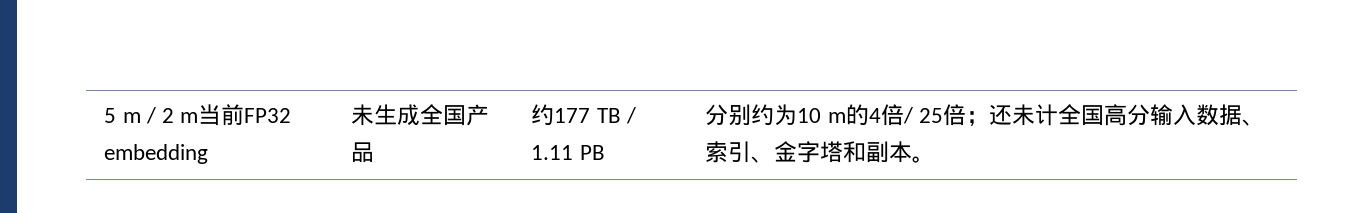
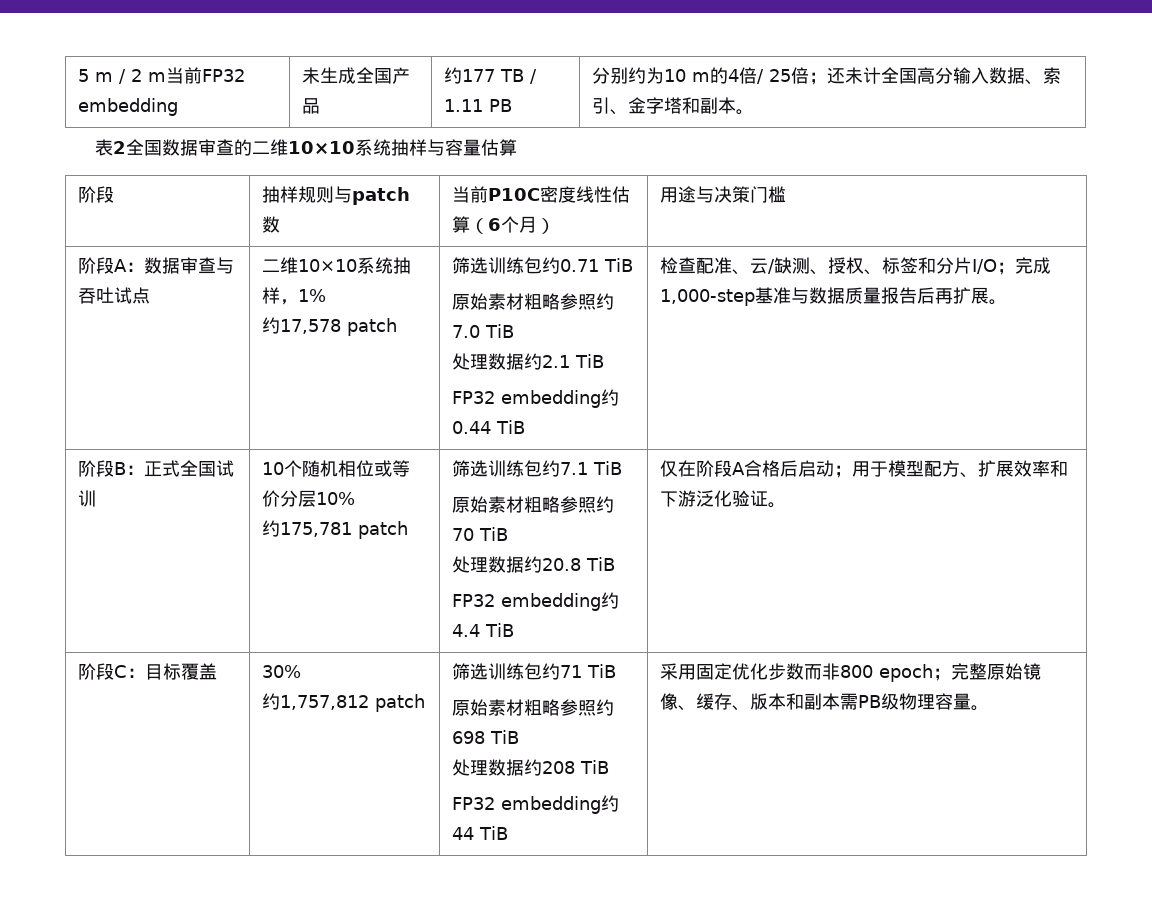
(936, 159) none -> [94,139,517,156] [78,186,115,203] [262,186,411,205] [262,216,281,233] [452,186,631,203] [452,216,556,234] [660,186,787,203] [78,257,235,274] [78,287,151,304] [262,257,412,274] [262,287,327,305] [262,317,398,336] [452,257,634,274] [452,293,615,310] [452,324,515,338] [452,353,605,370] [452,389,620,408] [452,420,526,434] [660,257,1052,275] [660,287,1008,306] [78,460,235,477] [78,490,97,507] [262,460,411,477] [262,490,356,507] [262,520,409,539] [452,460,623,477] [452,496,615,513] [452,527,509,541] [452,556,616,573] [452,592,620,611] [452,623,515,637] [660,460,1069,478] [660,490,787,508] [78,663,218,680] [262,665,302,678] [262,693,426,712] [452,663,617,680] [452,699,615,716] [452,730,520,744] [452,759,610,776] [452,795,620,814] [452,826,509,840] [660,663,1042,682] [660,693,990,711] // 表2全国数据审查的二维10×10系统抽样与容量估算 // 阶段 | 抽样规则与patch数 | 当前P10C密度线性估算（6个月） | 用途与决策门槛 // 阶段A：数据审查与吞吐试点 | 二维10×10系统抽样，1% // 约17,578 patch | 筛选训练包约0.71 TiB // 原始素材粗略参照约7.0 TiB // 处理数据约2.1 TiB // FP32 embedding约0.44 TiB | 检查配准、云/缺测、授权、标签和分片I/O；完成1,000-step基准与数据质量报告后再扩展。 // 阶段B：正式全国试训 | 10个随机相位或等价分层10% // 约175,781 patch | 筛选训练包约7.1 TiB // 原始素材粗略参照约70 TiB // 处理数据约20.8 TiB // FP32 embedding约4.4 TiB | 仅在阶段A合格后启动；用于模型配方、扩展效率和下游泛化验证。 // 阶段C：目标覆盖 | 30% // 约1,757,812 patch | 筛选训练包约71 TiB // 原始素材粗略参照约698 TiB // 处理数据约208 TiB // FP32 embedding约44 TiB | 采用固定优化步数而非800 epoch；完整原始镜像、缓存、版本和副本需PB级物理容量。

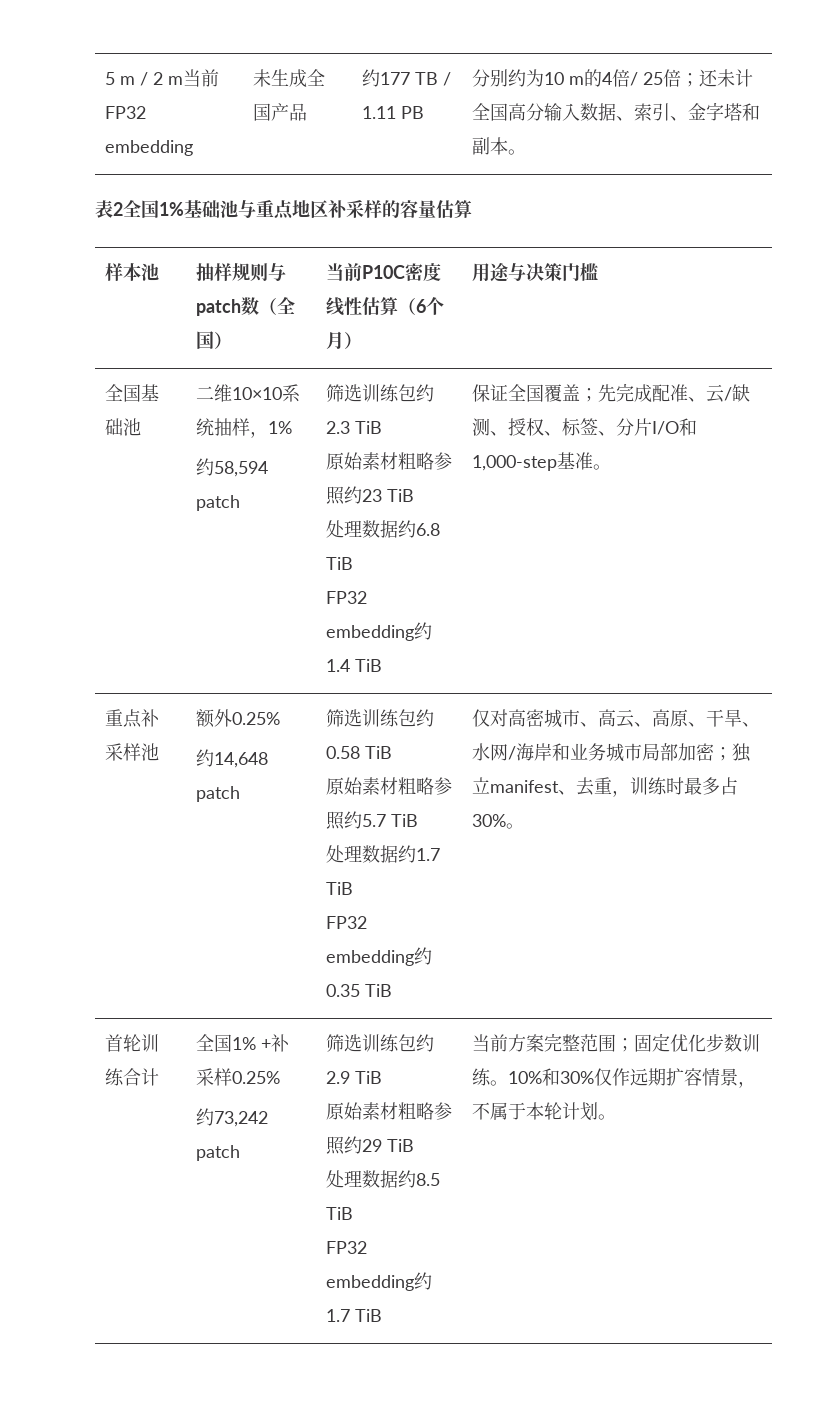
[161,139,445,156] 数据审查的二维10×10系统抽样与 -> [159,200,400,220] 1%基础池与重点地区补采样的
[78,186,115,203] 阶段 -> [105,263,160,281] 样本池
(281, 224) none -> [259,297,296,315] [196,331,233,349] （全国）
[78,257,235,274] [78,287,151,304] 阶段A：数据审查与吞吐试点 -> [105,384,160,402] [105,418,142,436] 全国基础池
[280,318,398,336] [452,257,634,274] [452,293,615,310] [452,324,515,338] [452,353,605,370] [452,389,620,408] [452,420,526,434] [660,257,697,274] 17,578 patch | 筛选训练包约0.71 TiB // 原始素材粗略参照约7.0 TiB // 处理数据约2.1 TiB // FP32 embedding约0.44 TiB | 检查 -> [214,461,269,477] [196,495,241,511] [326,384,435,402] [326,421,383,434] [326,452,453,470] [326,486,415,505] [326,520,441,538] [326,557,354,570] [326,591,368,604] [326,622,433,641] [326,659,383,672] [472,383,653,402] 58,594 patch | 筛选训练包约2.3 TiB // 原始素材粗略参照约23 TiB // 处理数据约6.8 TiB // FP32 embedding约1.4 TiB | 保证全国覆盖；先完成
[918,257,937,274] 和 -> [598,431,617,436] 、
[997,257,1052,275] ；完成 -> [679,418,698,436] 和
[791,287,1008,305] [78,460,235,477] [78,490,97,507] [262,460,411,477] [262,490,356,507] [262,520,409,539] [452,460,623,477] [452,496,615,513] [452,527,509,541] [452,556,616,573] [452,592,620,611] [452,624,481,637] 与数据质量报告后再扩展。 // 阶段B：正式全国试训 | 10个随机相位或等价分层10% // 约175,781 patch | 筛选训练包约7.1 TiB // 原始素材粗略参照约70 TiB // 处理数据约20.8 TiB // FP32 embedding约4.4 -> [593,464,612,470] [105,709,160,728] [105,743,160,761] [196,709,281,728] [196,749,269,768] [196,786,241,802] [326,709,435,727] [326,746,393,759] [326,777,453,795] [326,811,419,830] [326,845,441,863] [326,882,354,895] [326,916,368,929] [326,947,433,966] [326,984,361,997] 。 // 重点补采样池 | 额外0.25% // 约14,648 patch | 筛选训练包约0.58 TiB // 原始素材粗略参照约5.7 TiB // 处理数据约1.7 TiB // FP32 embedding约0.35
[678,460,1069,478] [660,490,787,508] [78,663,218,680] [262,665,302,678] [262,693,426,712] [452,663,617,680] [452,699,615,716] [452,730,520,744] [452,759,610,776] [452,795,620,814] [452,826,509,840] [660,663,1042,682] [660,693,972,711] 在阶段A合格后启动；用于模型配方、扩展效率和下游泛化验证。 // 阶段C：目标覆盖 | 30% // 约1,757,812 patch | 筛选训练包约71 TiB // 原始素材粗略参照约698 TiB // 处理数据约208 TiB // FP32 embedding约44 TiB | 采用固定优化步数而非800 epoch；完整原始镜像、缓存、版本和副本需PB级物理容量 -> [490,709,761,728] [472,743,752,762] [472,777,739,797] [472,814,525,829] [105,1034,160,1052] [105,1068,160,1086] [196,1034,290,1052] [196,1068,281,1086] [196,1108,269,1127] [196,1145,241,1161] [326,1034,435,1052] [326,1071,383,1084] [326,1102,453,1120] [326,1136,415,1155] [326,1170,441,1188] [326,1207,354,1220] [326,1241,368,1254] [326,1272,433,1291] [326,1309,383,1322] [472,1033,761,1052] [472,1068,757,1088] [472,1102,599,1121] 对高密城市、高云、高原、干旱、水网/海岸和业务城市局部加密；独立manifest、去重，训练时最多占30%。 // 首轮训练合计 | 全国1% +补采样0.25% // 约73,242 patch | 筛选训练包约2.9 TiB // 原始素材粗略参照约29 TiB // 处理数据约8.5 TiB // FP32 embedding约1.7 TiB | 当前方案完整范围；固定优化步数训练。10%和30%仅作远期扩容情景，不属于本轮计划

